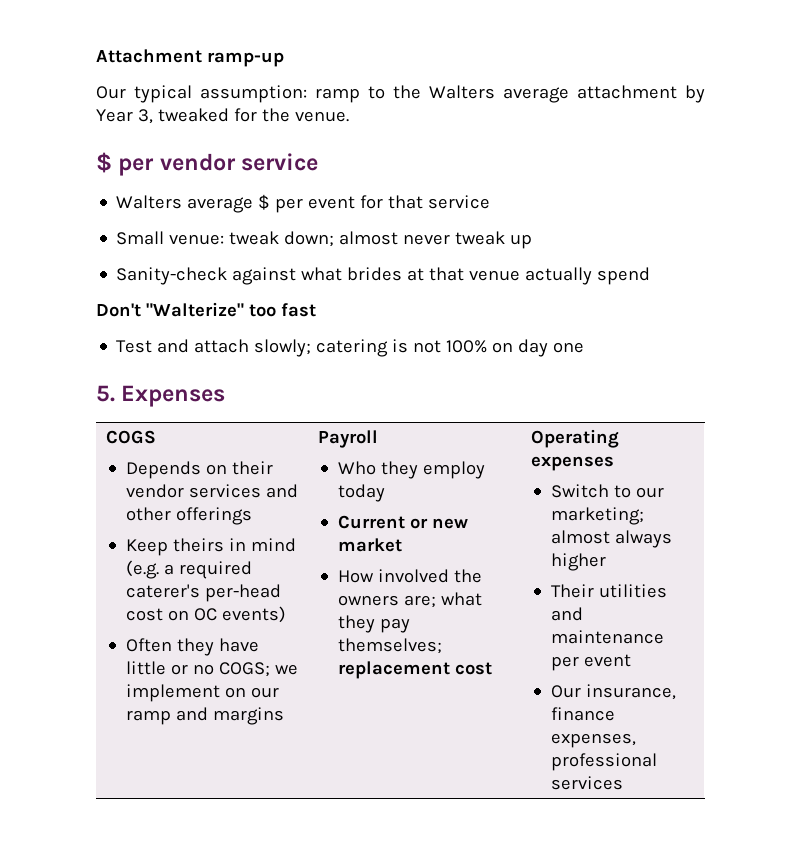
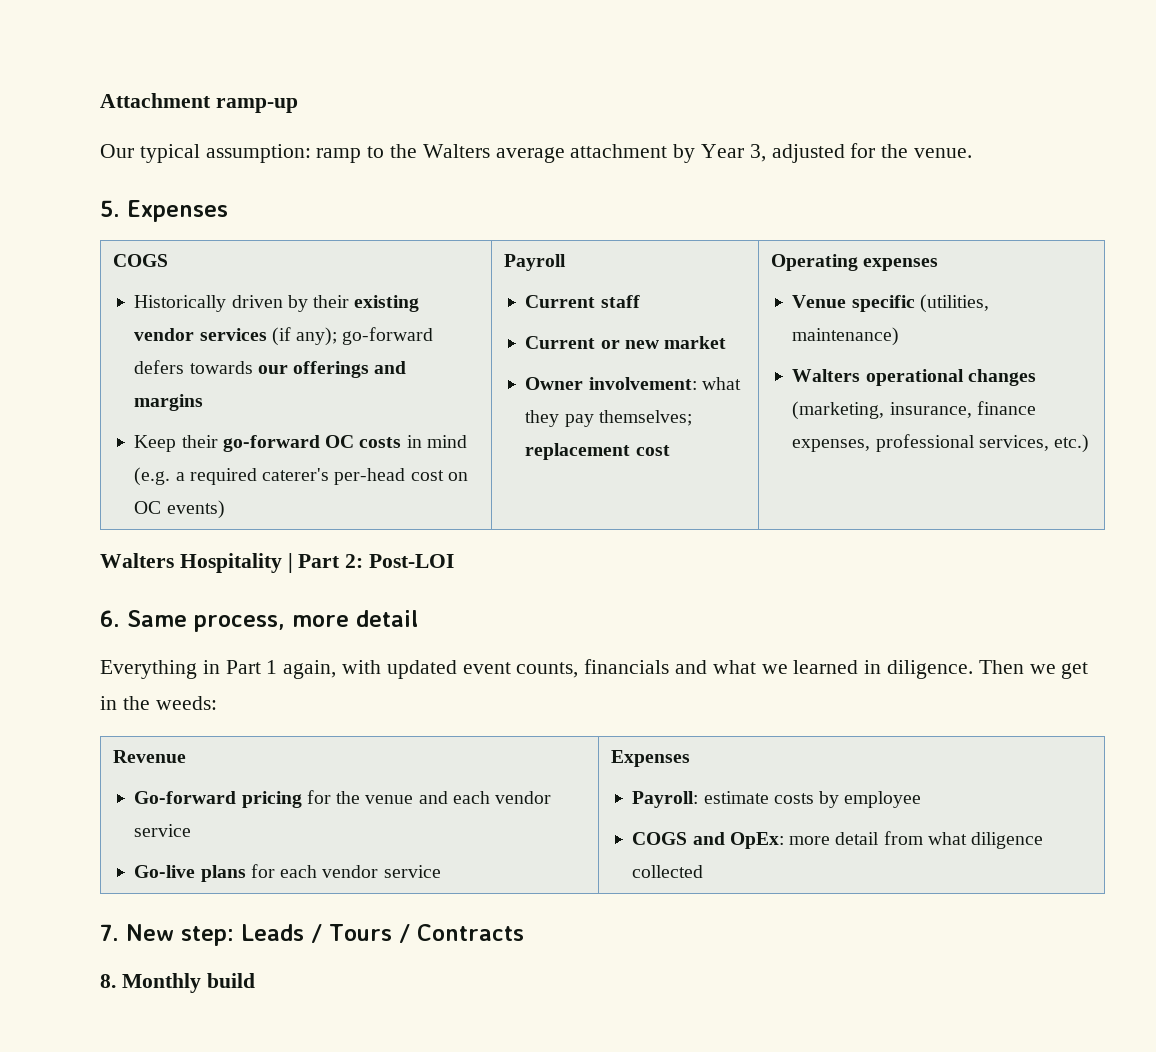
[157,108,229,122] tweaked -> [771,144,845,163] adjusted
[96,152,319,176] [116,194,491,213] [116,231,533,249] [116,267,651,285] [96,302,316,317] [116,339,585,357] [96,385,226,407] [105,430,156,444] [126,461,274,479] [126,484,299,498] [126,507,253,525] [126,538,225,556] $ per vendor service // Walters average $ per event for that service // Small venue: tweak down; almost never tweak up // Sanity-check against what brides at that venue actually spend // Don't "Walterize" too fast // Test and attach slowly; catering is not 100% on day one // 5. Expenses // COGS // Depends on their vendor services and other offerings // Keep theirs -> [100,200,228,222] [112,254,168,267] [134,295,420,312] [134,327,434,346] [134,360,407,378] [134,394,204,411] [134,435,402,452] 5. Expenses // COGS // Historically driven by their existing vendor services (if any); go-forward defers towards our offerings and margins // Keep their go-forward OC costs
[126,638,260,656] [126,661,299,677] [126,684,280,702] [126,707,285,725] [317,430,378,448] [338,461,486,479] [338,484,386,502] // Often they have little or no COGS; we implement on our ramp and margins | Payroll // Who they employ today -> [503,254,566,271] [525,295,640,308] | Payroll // Current staff
[338,569,483,583] [338,595,437,608] How involved the owners are; -> [525,377,697,390] Owner involvement:
[551,484,665,498] [551,507,645,525] [551,530,673,548] [551,553,607,571] [551,584,668,598] [551,607,584,621] [551,630,665,644] [551,654,632,671] [551,684,677,700] [551,707,616,721] [551,733,637,748] [551,753,658,771] [551,776,624,790] Switch to our marketing; almost always higher // Their utilities and maintenance per event // Our insurance, finance expenses, professional services -> [792,294,989,313] [792,327,900,346] [792,369,1036,386] [792,401,1036,420] [792,434,1090,453] [100,553,455,573] [100,610,418,632] [100,659,1089,679] [100,696,217,710] [112,750,186,763] [134,790,552,808] [134,824,192,837] [134,864,441,882] [610,750,690,767] [632,791,922,808] [632,831,1044,849] [632,865,704,878] [100,924,524,946] [100,973,255,993] Venue specific (utilities, maintenance) // Walters operational changes (marketing, insurance, finance expenses, professional services, etc.) // Walters Hospitality | Part 2: Post-LOI // 6. Same process, more detail // Everything in Part 1 again, with updated event counts, financials and what we learned in diligence. Then we get in the weeds: // Revenue // Go-forward pricing for the venue and each vendor service // Go-live plans for each vendor service | Expenses // Payroll: estimate costs by employee // COGS and OpEx: more detail from what diligence collected // 7. New step: Leads / Tours / Contracts // 8. Monthly build

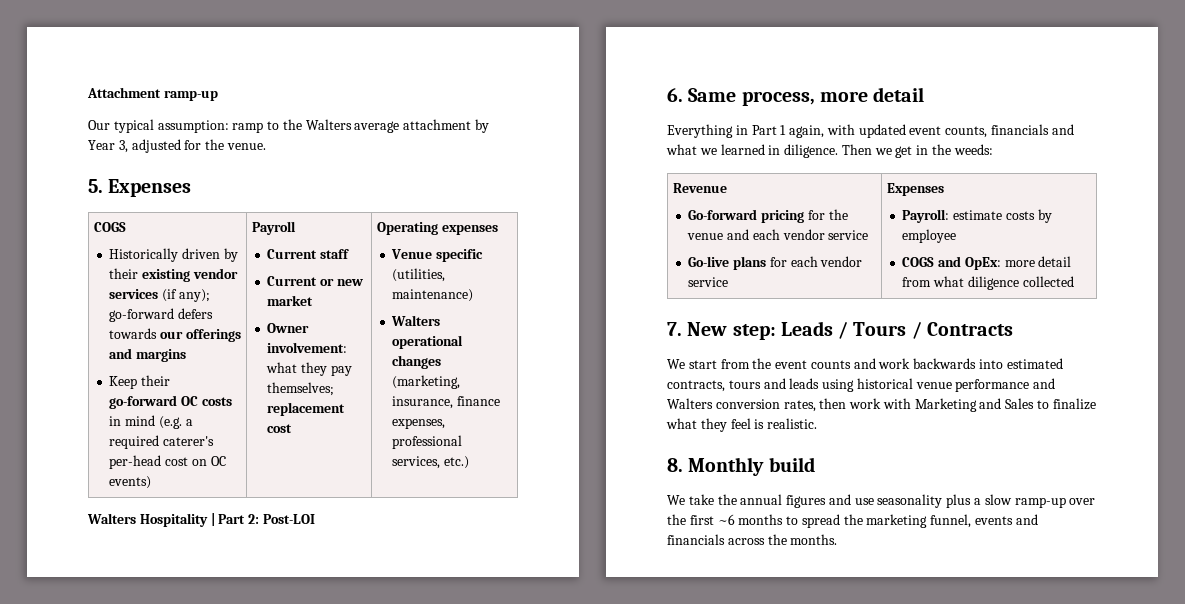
[100,973,255,993] 8. Monthly build -> [667,358,1063,369] [667,378,1056,392] [667,398,1096,412] [666,418,818,432] [667,457,815,476] [667,494,1096,508] [667,514,1038,528] [667,534,838,545] We start from the event counts and work backwards into estimated contracts, tours and leads using historical venue performance and Walters conversion rates, then work with Marketing and Sales to finalize what they feel is realistic. // 8. Monthly build // We take the annual figures and use seasonality plus a slow ramp-up over the first ~6 months to spread the marketing funnel, events and financials across the months.

